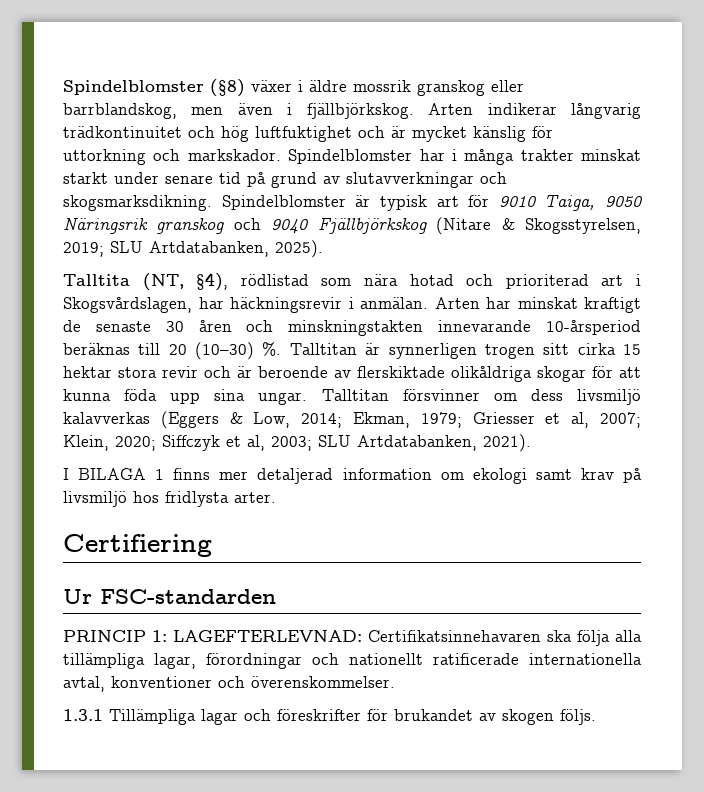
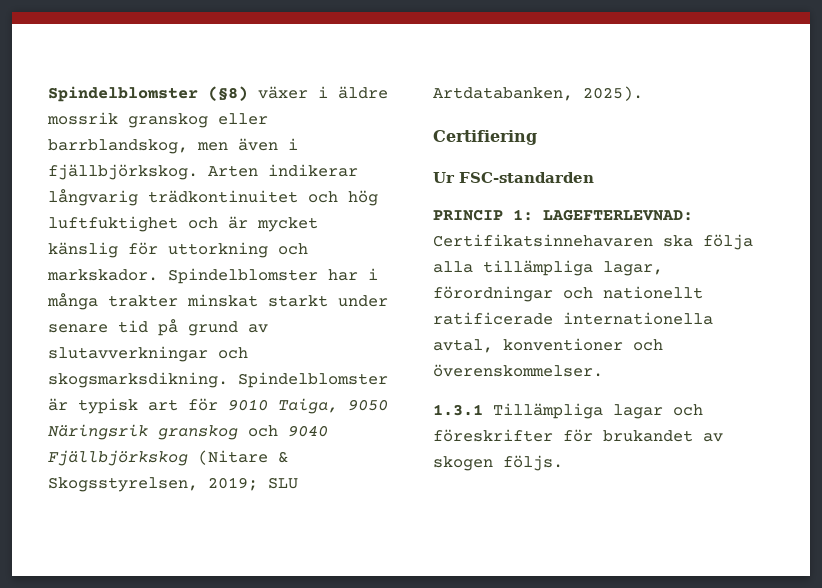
[63,273,642,291] [63,297,641,313] [63,320,641,336] [63,342,642,360] [63,366,641,382] [63,389,641,405] [63,411,641,429] [63,434,531,452] [63,468,642,484] [63,491,276,507] // Talltita (NT, §4), rödlistad som nära hotad och prioriterad art i Skogsvårdslagen, har häckningsrevir i anmälan. Arten har minskat kraftigt de senaste 30 åren och minskningstakten innevarande 10-årsperiod beräknas till 20 (10–30) %. Talltitan är synnerligen trogen sitt cirka 15 hektar stora revir och är beroende av flerskiktade olikåldriga skogar för att kunna föda upp sina ungar. Talltitan försvinner om dess livsmiljö kalavverkas (Eggers & Low, 2014; Ekman, 1979; Griesser et al, 2007; Klein, 2020; Siffczyk et al, 2003; SLU Artdatabanken, 2021). // I BILAGA 1 finns mer detaljerad information om ekologi samt krav på livsmiljö hos fridlysta arter. -> (643, 93) none

